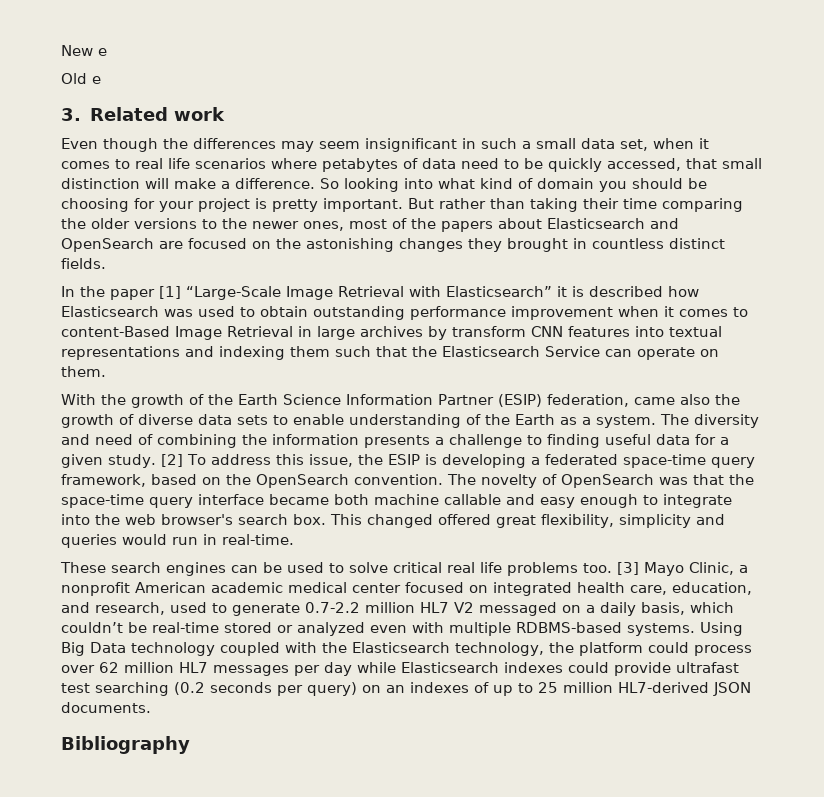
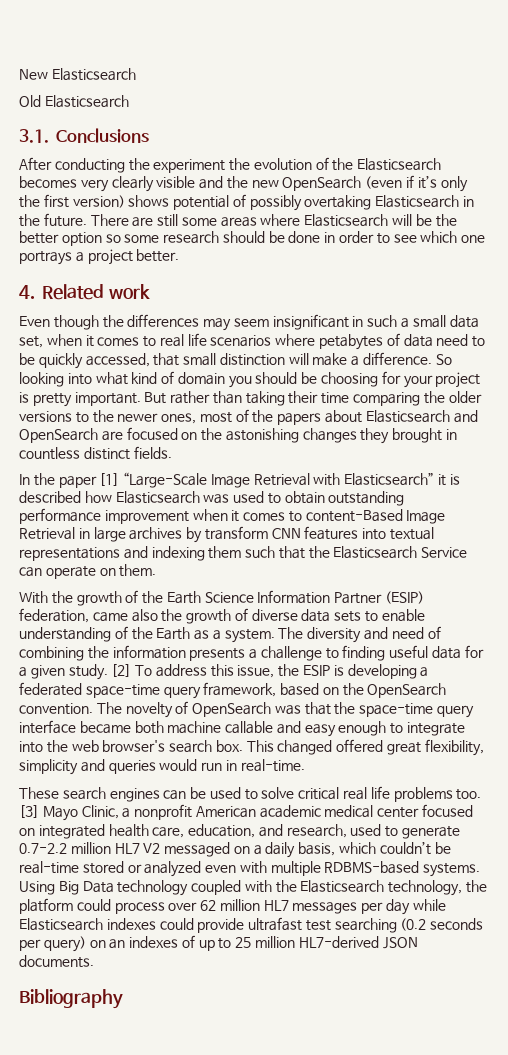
[98,48,107,56] e -> [51,68,136,81] Elasticsearch
[92,76,101,84] [61,108,81,121] e // 3. -> [44,95,129,108] [19,128,149,143] [19,157,442,173] [19,175,468,192] [19,194,475,211] [19,213,457,227] [19,231,486,246] [19,249,180,265] [19,285,35,299] Elasticsearch // 3.1. Conclusions // After conducting the experiment the evolution of the Elasticsearch becomes very clearly visible and the new OpenSearch (even if it’s only the first version) shows potential of possibly overtaking Elasticsearch in the future. There are still some areas where Elasticsearch will be the better option so some research should be done in order to see which one portrays a project better. // 4.

